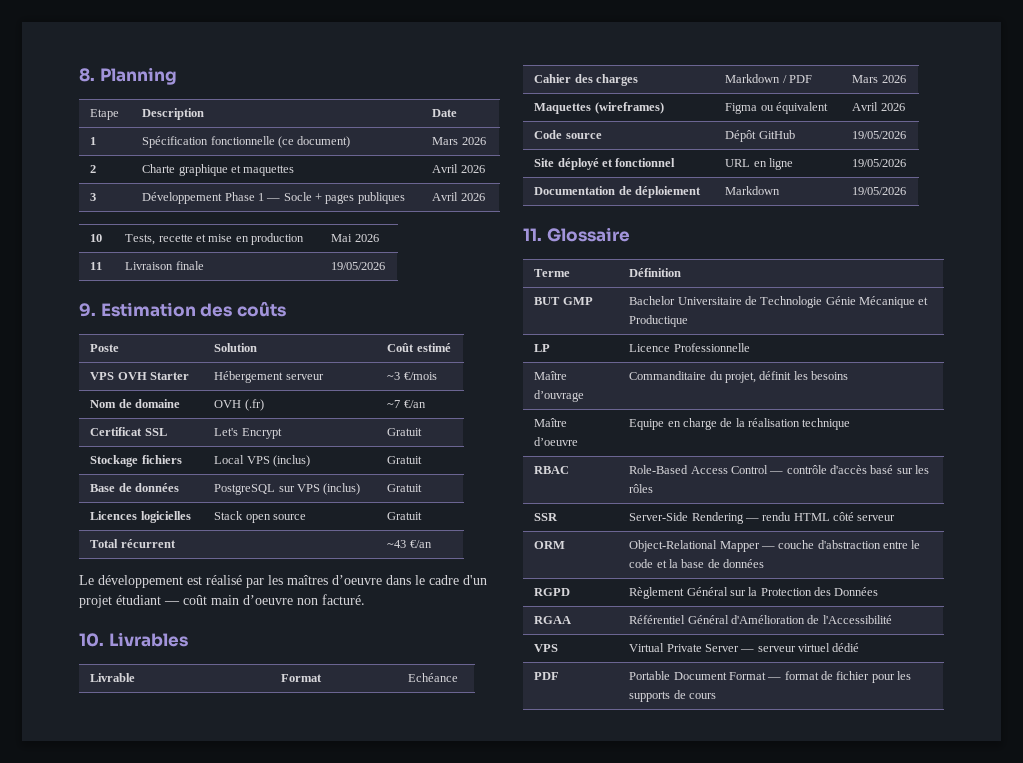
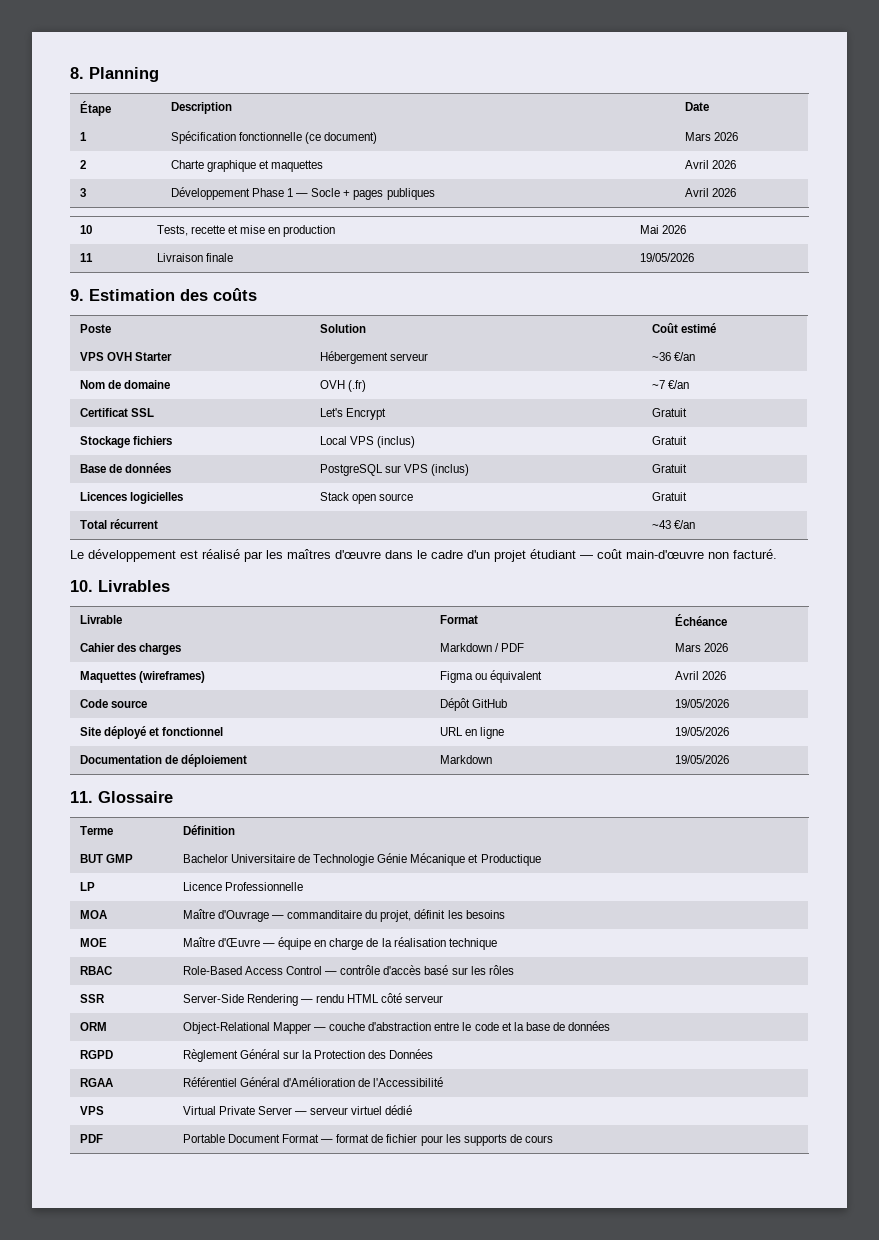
[90,109,120,120] Etape -> [79,101,111,116] Étape
[387,372,437,380] ~3 €/mois -> [651,352,695,361] ~36 €/an
[332,575,382,585] d’oeuvre -> [335,550,381,559] d'œuvre
[211,595,293,605] main d’oeuvre -> [626,550,704,559] main-d'œuvre
[408,673,459,682] Echéance -> [674,614,727,626] Échéance
[534,371,568,380] [534,390,585,402] [629,371,707,380] Maître d’ouvrage | Commanditaire -> [79,910,107,919] [182,909,363,922] MOA | Maître d'Ouvrage — commanditaire
[534,418,568,427] [534,437,579,446] [629,419,665,430] Maître d’oeuvre | Equipe -> [79,938,107,947] [182,937,312,950] MOE | Maître d'Œuvre — équipe

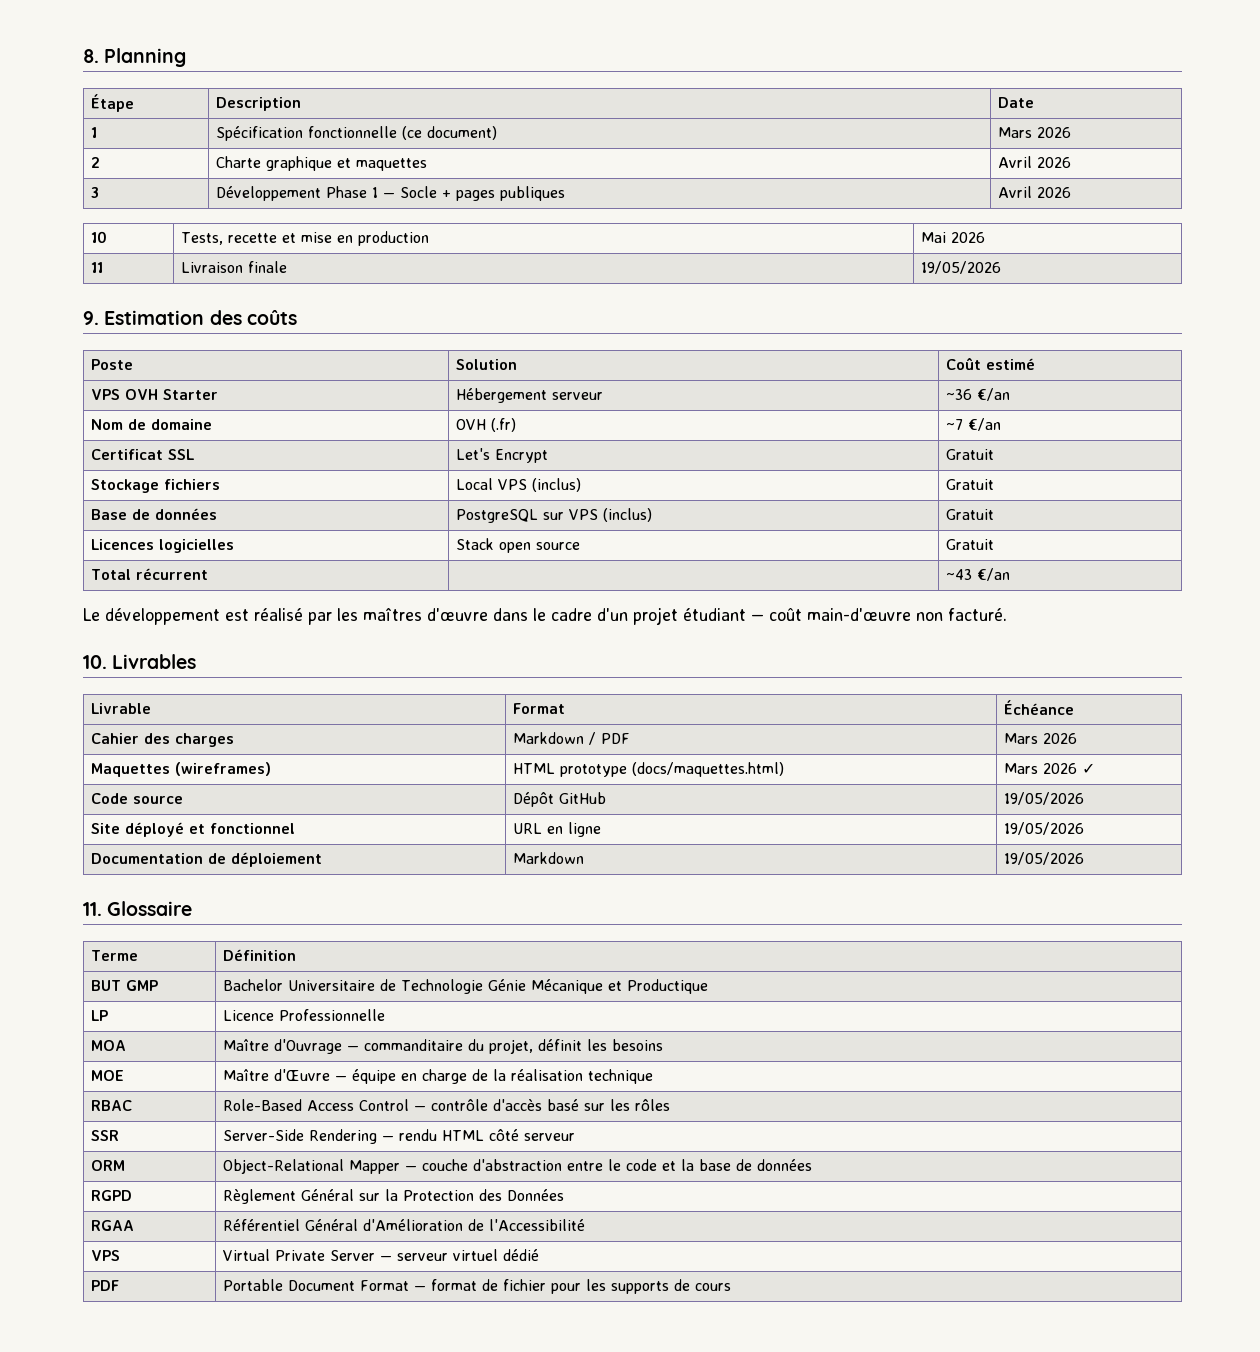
[439,670,543,683] [674,671,726,680] Figma ou équivalent | Avril 2026 -> [512,762,784,777] [1003,763,1095,774] HTML prototype (docs/maquettes.html) | Mars 2026 ✓

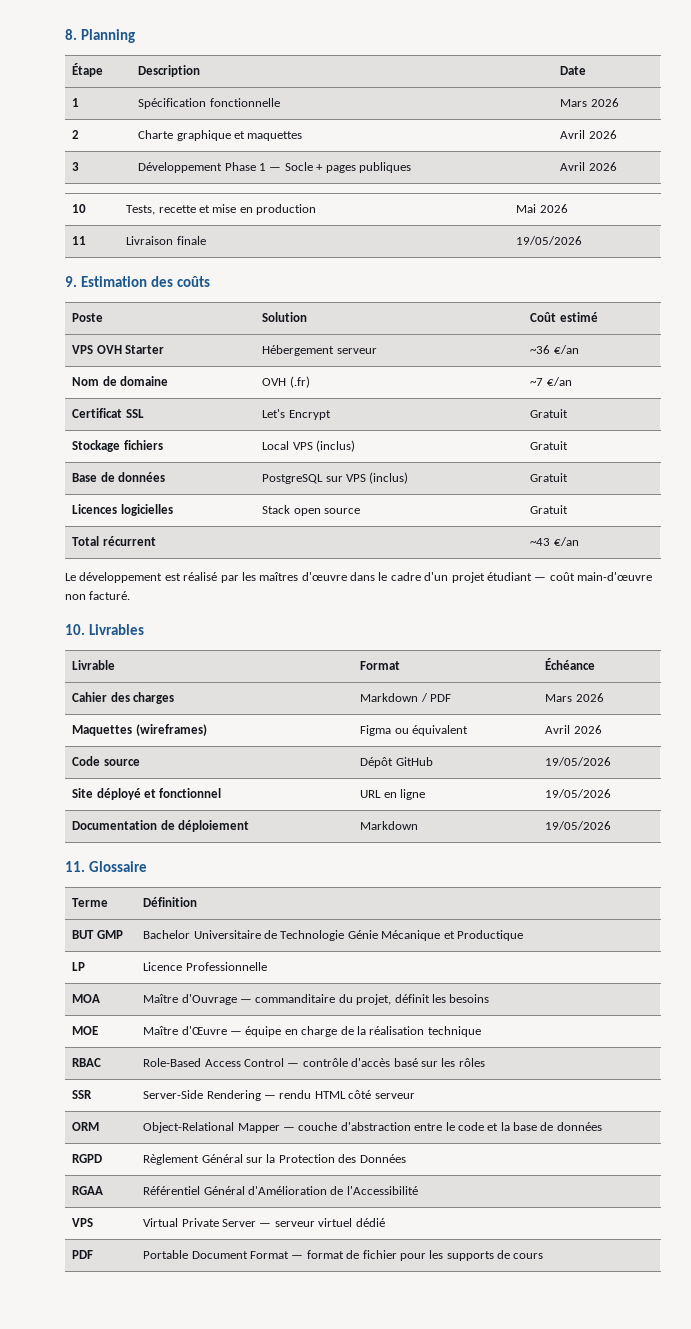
[401,126,497,140] (ce document) -> (280, 102) none
[512,762,784,777] [1003,763,1095,774] HTML prototype (docs/maquettes.html) | Mars 2026 ✓ -> [360,725,468,736] [545,725,602,734] Figma ou équivalent | Avril 2026

